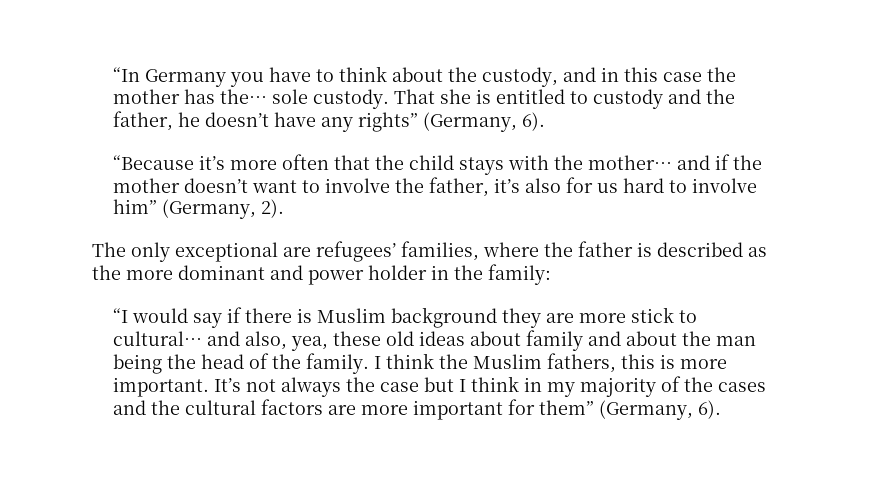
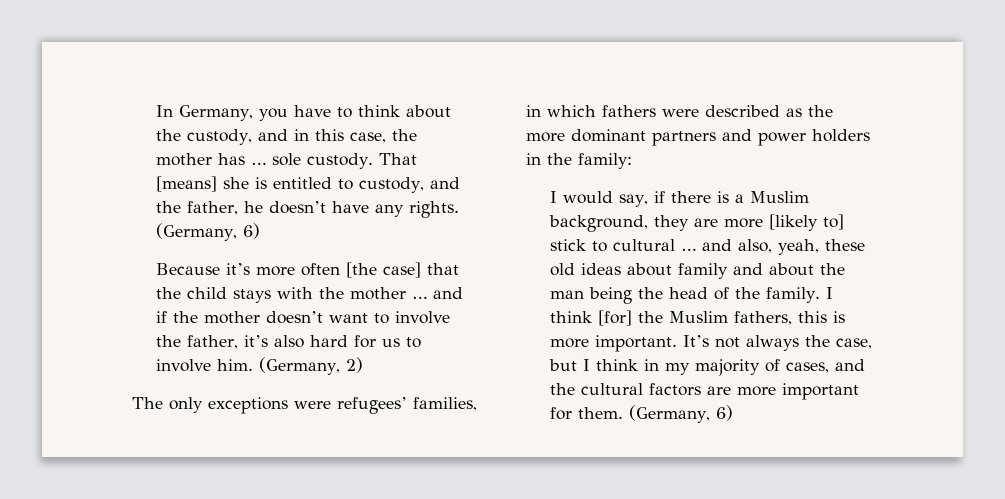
[113,67,227,87] “In Germany -> [156,105,254,121] In Germany,
[663,72,703,82] case -> [350,132,387,143] case,
[220,89,268,104] the… -> [251,162,267,165] …
(436, 96) none -> [156,176,218,192] [means]
[593,89,664,109] custody -> [359,177,425,193] custody,
[358,112,546,132] [113,155,195,170] rights” (Germany, 6). // “Because -> [409,201,460,218] [156,223,261,241] [156,263,221,275] rights. (Germany, 6) // Because
(330, 162) none -> [346,262,422,278] [the case]
[588,155,673,170] mother… -> [350,287,428,300] mother …
(562, 185) none -> [310,335,349,347] hard
[623,178,758,193] [113,199,285,219] hard to involve him” (Germany, 2). -> [406,337,422,348] [156,357,364,375] to involve him. (Germany, 2)
[175,241,652,262] exceptional are refugees’ families, where the father is -> [208,397,477,414] [526,105,699,117] exceptions were refugees’ families, in which fathers were
(265, 272) none -> [652,131,716,146] partners
[368,265,427,280] holder -> [812,129,870,142] holders
[113,307,698,328] [113,331,203,346] “I would say if there is Muslim background they are more stick to cultural… -> [550,191,810,207] [549,214,845,232] [550,239,697,252] I would say, if there is a Muslim background, they are more [likely to] stick to cultural …
[291,336,329,351] yea, -> [778,239,820,255] yeah,
(435, 361) none -> [598,310,633,326] [for]
[380,382,420,392] case -> [836,338,873,349] case,
[684,377,767,392] the cases -> [786,362,830,373] cases,
[539,400,722,420] them” (Germany, 6). -> [578,405,734,423] them. (Germany, 6)

